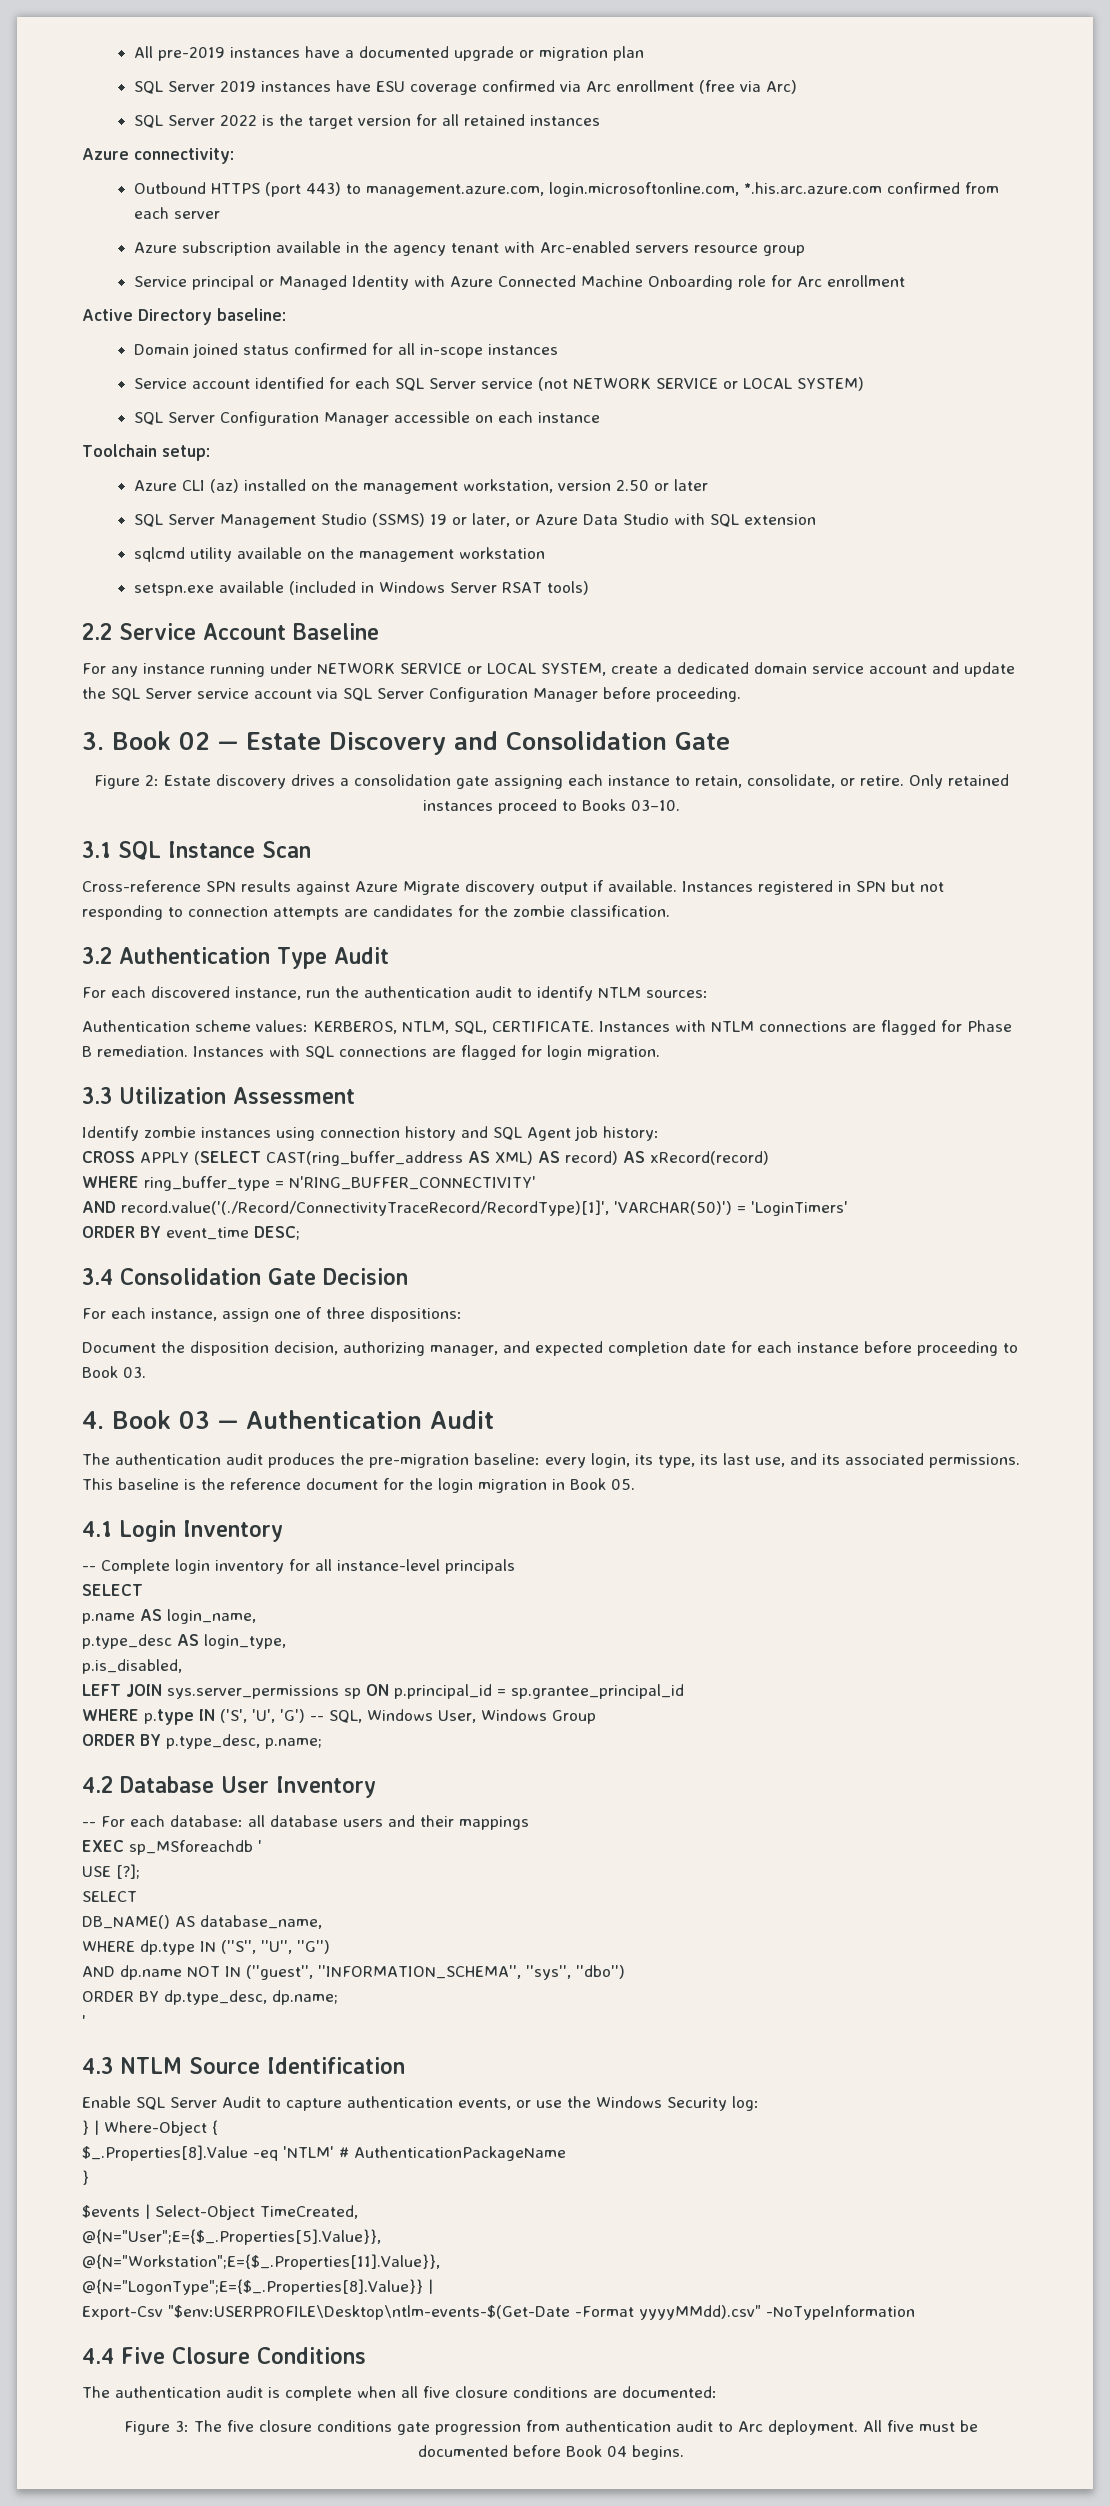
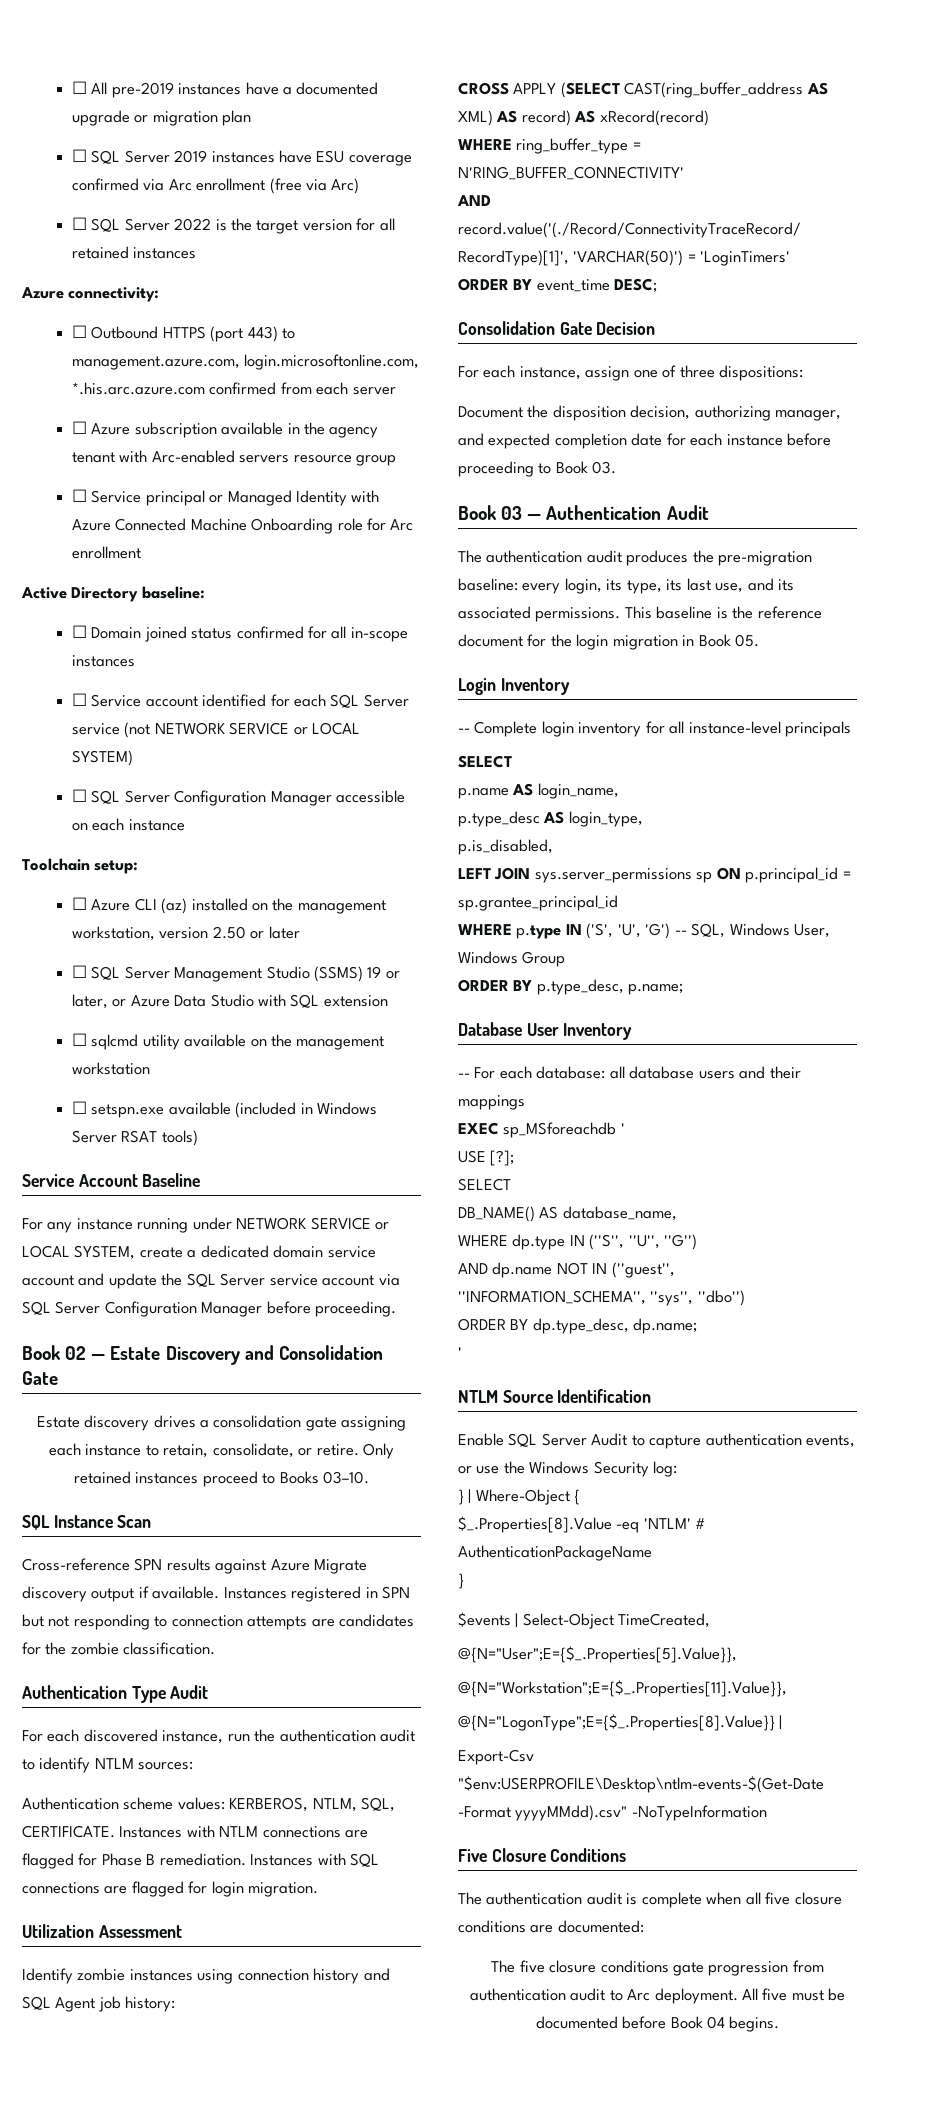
(133, 52) none -> [71,81,87,94] ☐
(644, 53) none -> [71,149,87,162] ☐
(797, 87) none -> [71,217,87,230] ☐
(234, 156) none -> [71,325,87,338] ☐
(220, 215) none -> [71,421,87,434] ☐
(805, 250) none -> [71,489,87,502] ☐
(286, 314) none -> [71,625,87,638] ☐
(558, 349) none -> [71,693,87,706] ☐
(864, 384) none -> [71,789,87,802] ☐
(210, 453) none -> [71,897,87,910] ☐
(708, 485) none -> [71,965,87,978] ☐
(816, 519) none -> [71,1033,87,1046] ☐
(545, 553) none -> [71,1101,87,1114] ☐
[82,623,112,640] 2.2 -> (198, 1138) none
[82,732,104,750] 3. -> (397, 1309) none
[93,775,159,789] Figure 2: -> (58, 1378) none
[82,841,111,858] 3.1 -> (370, 1477) none
[82,947,112,964] 3.2 -> (216, 1648) none
[82,1087,112,1104] 3.3 -> (319, 1889) none
[82,1268,113,1285] 3.4 -> (658, 285) none
[82,1411,104,1429] 4. -> (617, 467) none
[82,1521,112,1537] 4.1 -> (760, 640) none
[82,1776,113,1793] 4.2 -> (684, 989) none
[82,2057,113,2074] 4.3 -> (462, 1352) none
[82,2348,114,2364] 4.4 -> (767, 1813) none
[124,2421,189,2435] Figure 3: -> (644, 1926) none

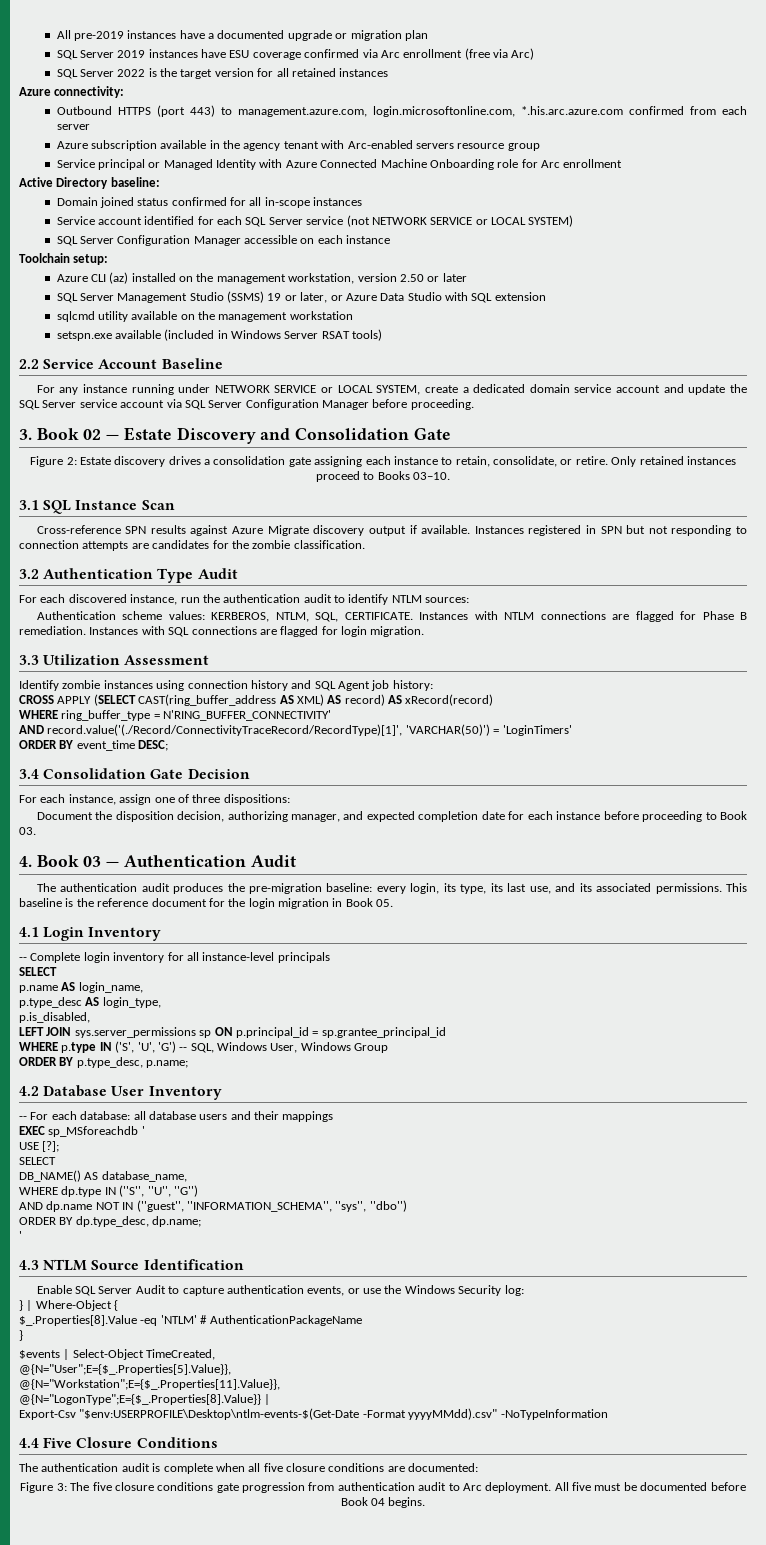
[71,81,87,94] ☐ -> (56, 34) none
[71,149,87,162] ☐ -> (428, 35) none
[71,217,87,230] ☐ -> (535, 54) none
[71,325,87,338] ☐ -> (125, 92) none
[71,421,87,434] ☐ -> (90, 127) none
[71,489,87,502] ☐ -> (540, 147) none
[71,625,87,638] ☐ -> (160, 182) none
[71,693,87,706] ☐ -> (363, 201) none
[71,789,87,802] ☐ -> (574, 221) none
[71,897,87,910] ☐ -> (109, 259) none
[71,965,87,978] ☐ -> (467, 277) none
[71,1033,87,1046] ☐ -> (546, 296) none
[71,1101,87,1114] ☐ -> (353, 315) none
(198, 1138) none -> [19,359,39,369] 2.2
(397, 1309) none -> [19,429,32,440] 3.
(58, 1378) none -> [30,456,77,467] Figure 2:
(370, 1477) none -> [19,500,39,510] 3.1
(216, 1648) none -> [19,569,39,579] 3.2
(319, 1889) none -> [19,655,39,665] 3.3
(658, 285) none -> [19,769,39,779] 3.4
(617, 467) none -> [19,856,32,867] 4.
(760, 640) none -> [19,927,39,937] 4.1
(684, 989) none -> [19,1086,39,1096] 4.2
(462, 1352) none -> [19,1260,39,1270] 4.3
(767, 1813) none -> [19,1438,39,1448] 4.4
(644, 1926) none -> [20,1482,67,1493] Figure 3:

